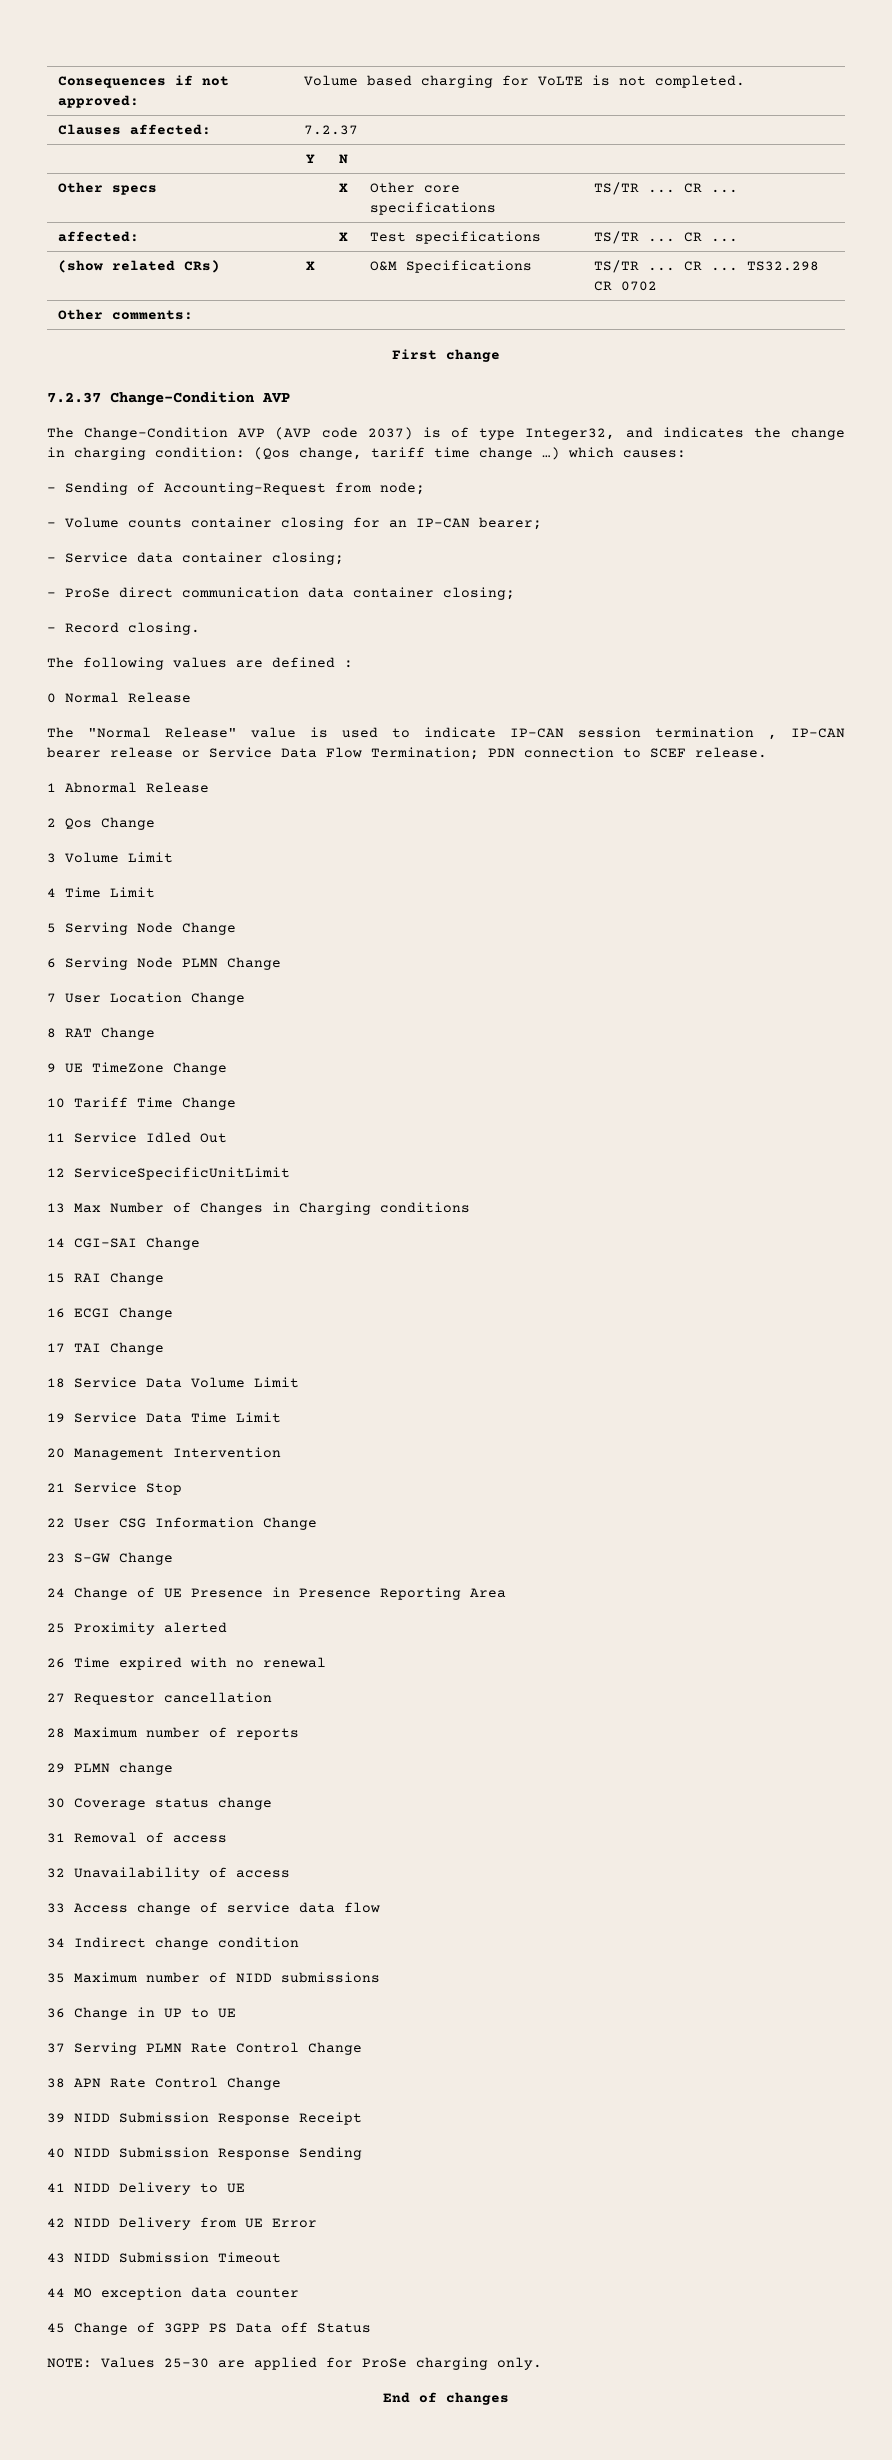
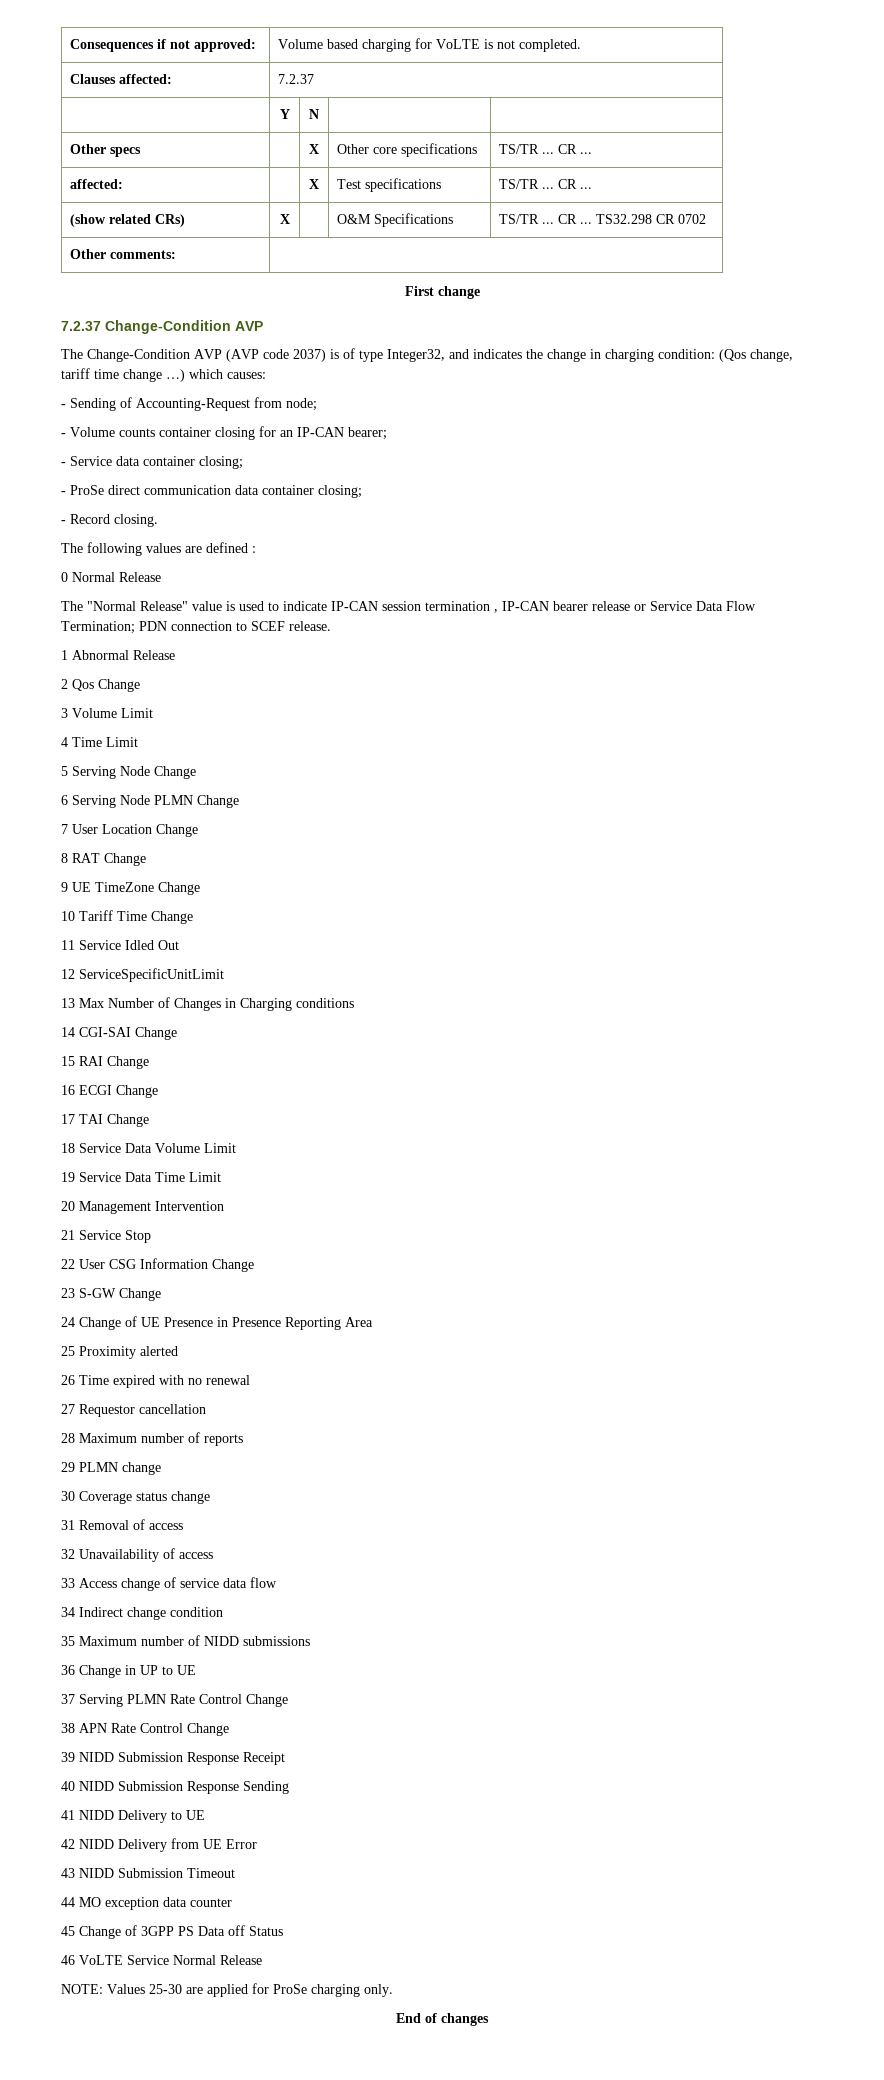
(371, 2328) none -> [61,1955,262,1965] // 46 VoLTE Service Normal Release

